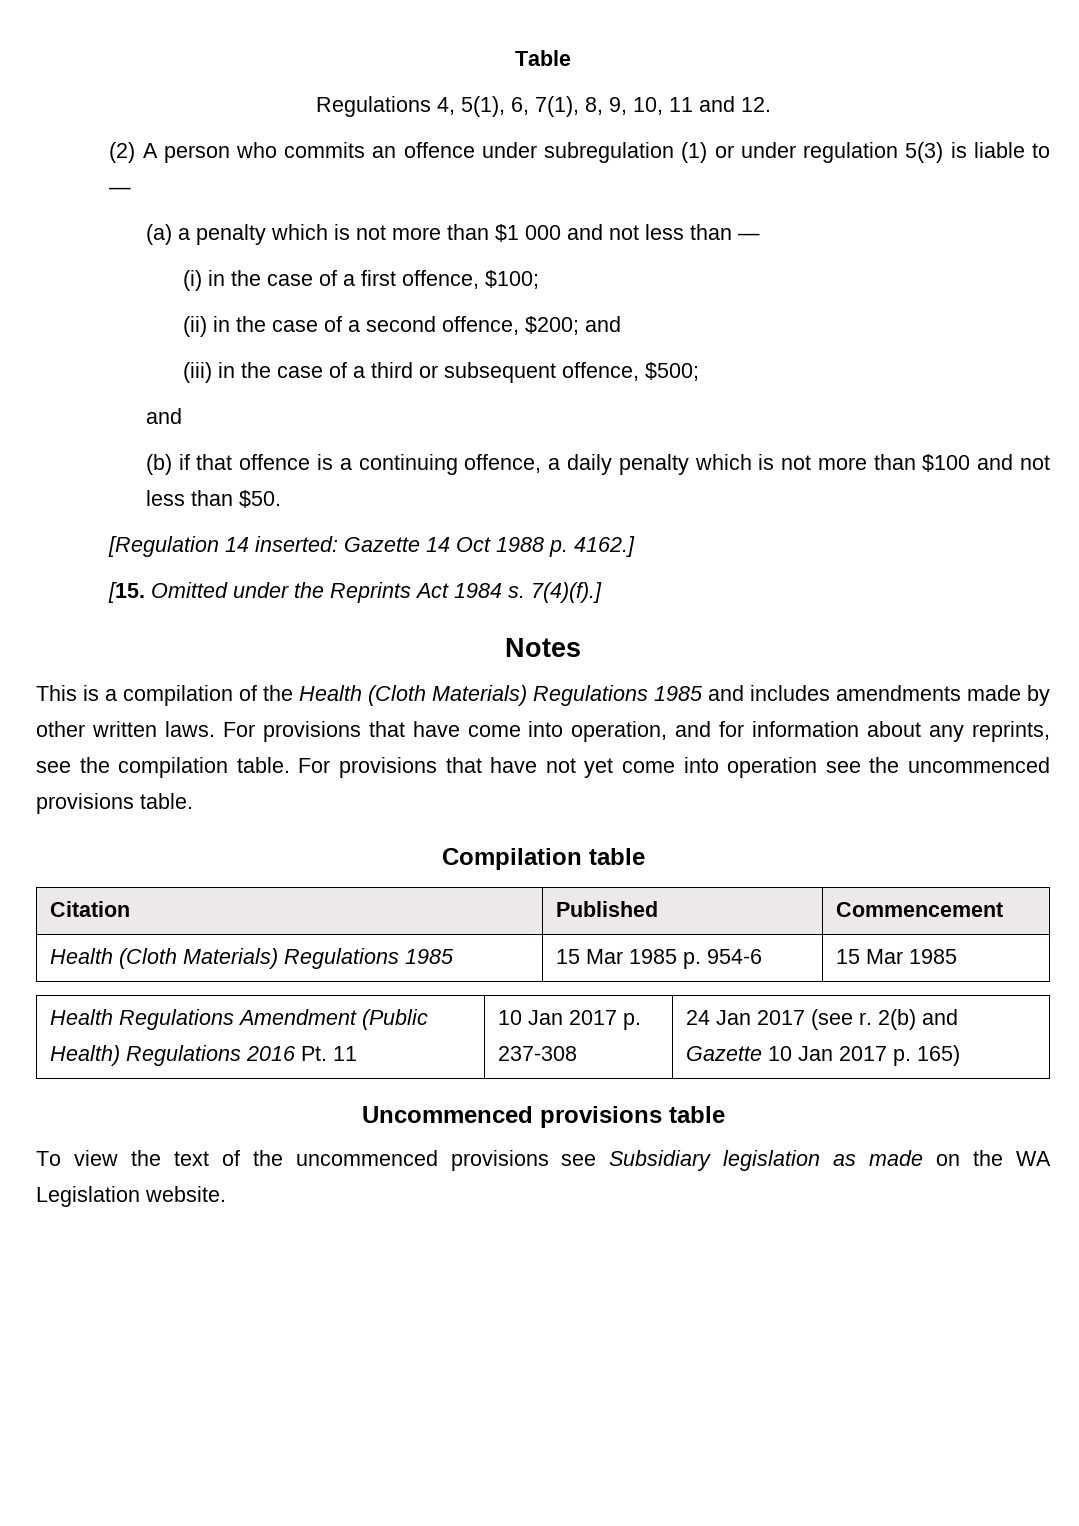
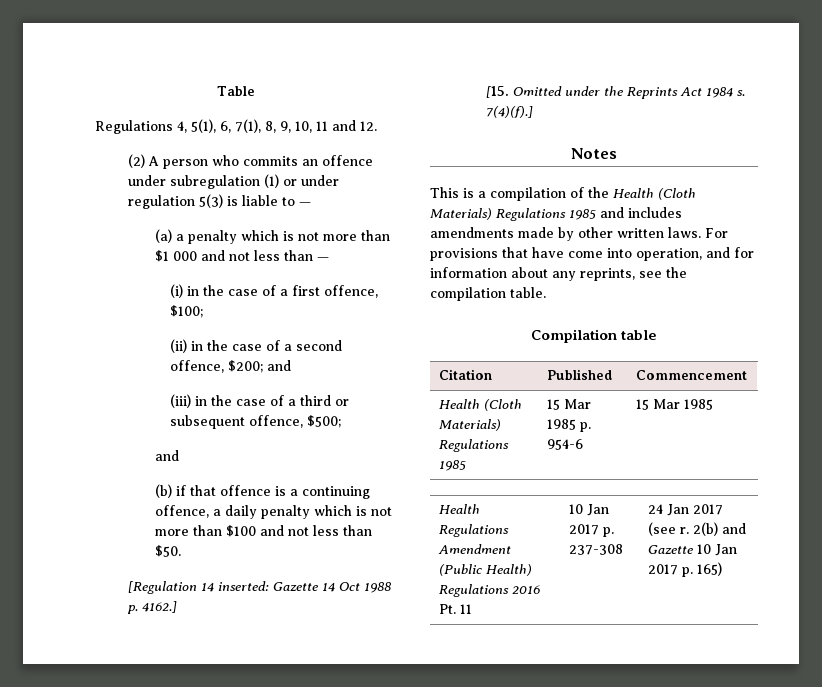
[298,757,1051,778] [36,793,193,814] For provisions that have not yet come into operation see the uncommenced provisions table. -> (546, 292) none
[361,1106,725,1128] [36,1150,1051,1171] [36,1186,226,1207] // Uncommenced provisions table // To view the text of the uncommenced provisions see Subsidiary legislation as made on the WA Legislation website. -> (722, 569) none

